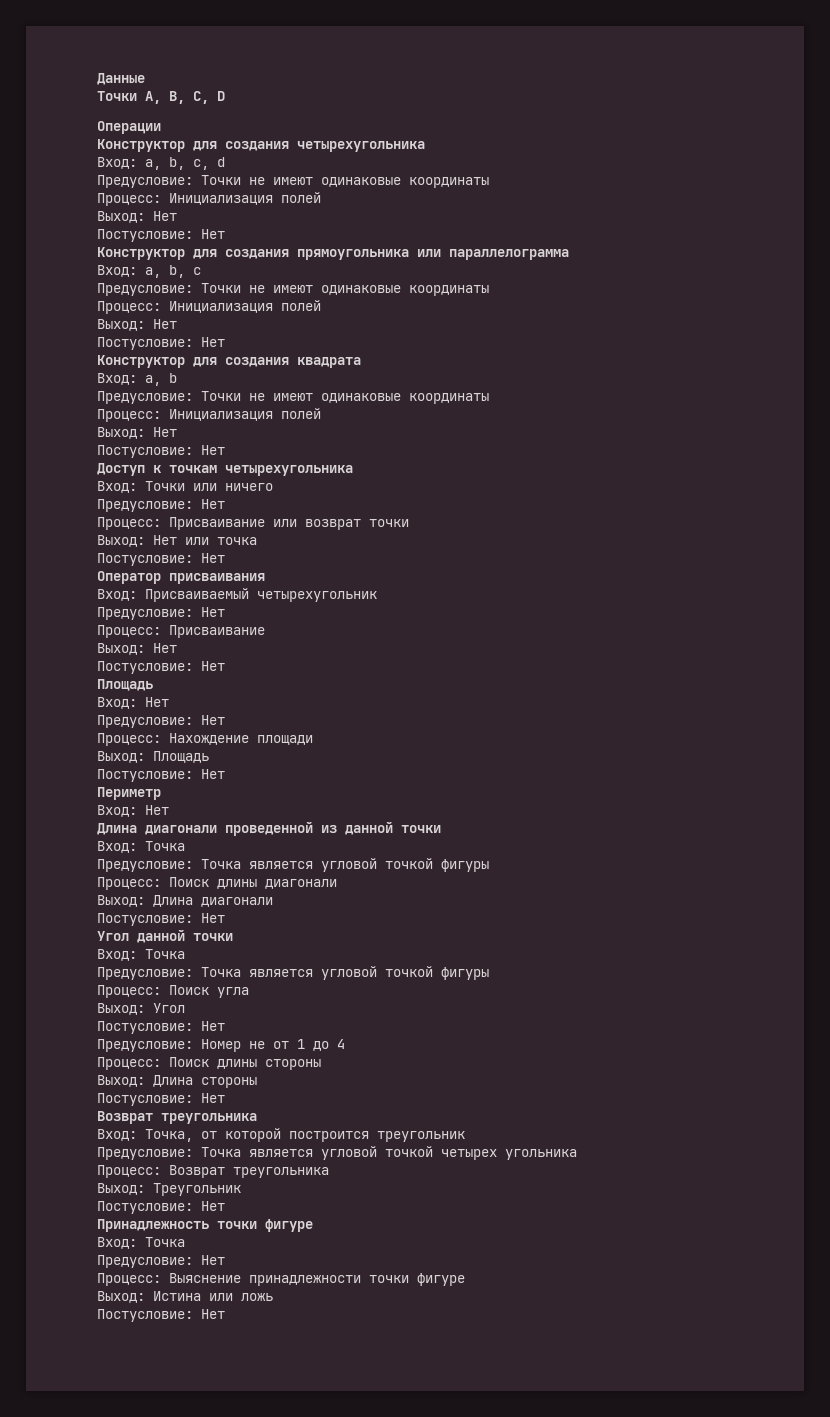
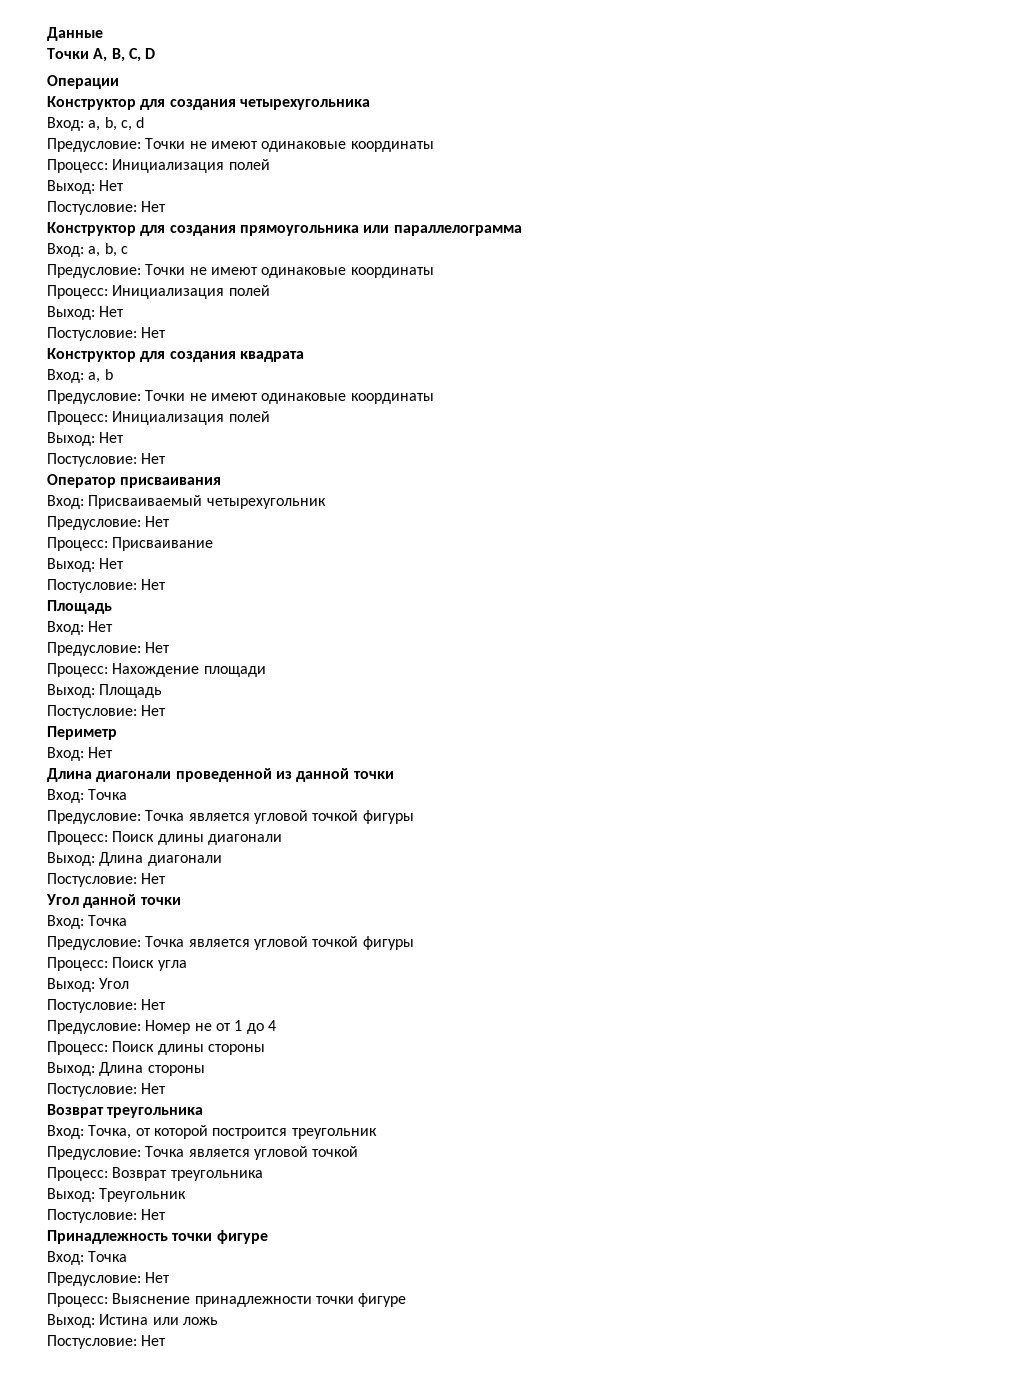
[97,463,353,476] [97,481,273,493] [97,499,225,512] [97,517,409,530] [97,535,257,547] [97,553,225,566] // Доступ к точкам четырехугольника // Вход: Точки или ничего // Предусловие: Нет // Процесс: Присваивание или возврат точки // Выход: Нет или точка // Постусловие: Нет -> (167, 458) none
[441,1149,577,1160] четырех угольника -> (359, 1151) none

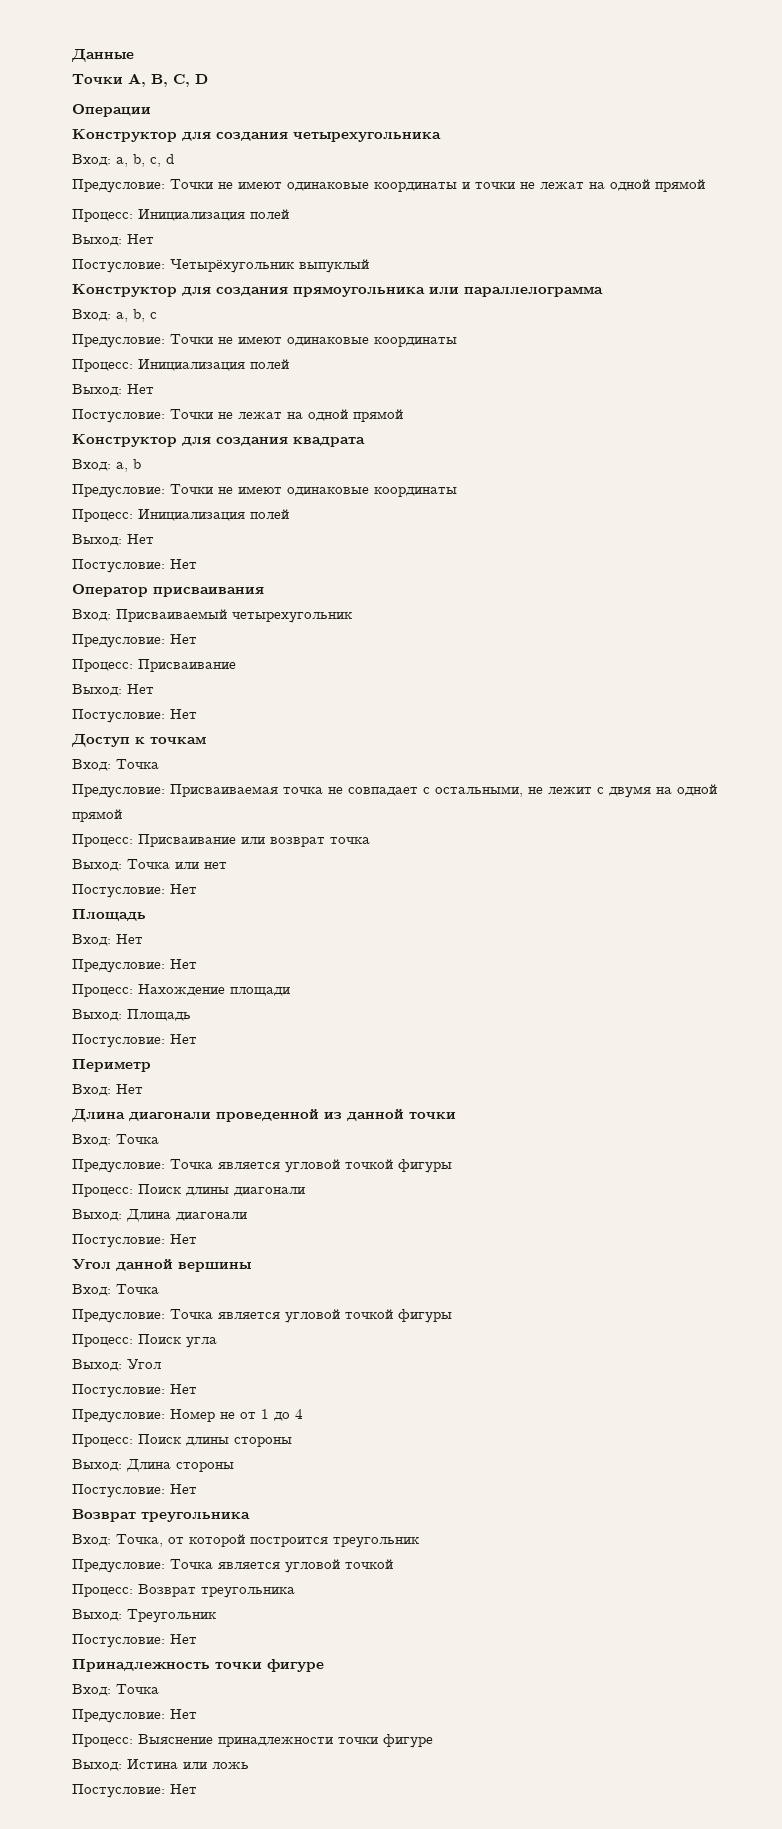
[47,159,270,173] [47,180,125,194] [47,201,167,215] // Процесс: Инициализация полей // Выход: Нет // Постусловие: Нет -> [462,179,705,192] [72,209,289,222] [72,234,154,246] [72,259,369,273] и точки не лежат на одной прямой // Процесс: Инициализация полей // Выход: Нет // Постусловие: Четырёхугольник выпуклый
[141,327,167,338] Нет -> [170,409,403,422] Точки не лежат на одной прямой
(167, 584) none -> [71,734,206,747] [72,759,159,771] [72,784,717,798] [72,809,122,822] [72,834,370,847] [72,859,227,871] [72,884,197,898] // Доступ к точкам // Вход: Точка // Предусловие: Присваиваемая точка не совпадает с остальными, не лежит с двумя на одной прямой // Процесс: Присваивание или возврат точка // Выход: Точка или нет // Постусловие: Нет
[140,897,181,905] точки -> [178,1262,251,1272] вершины

